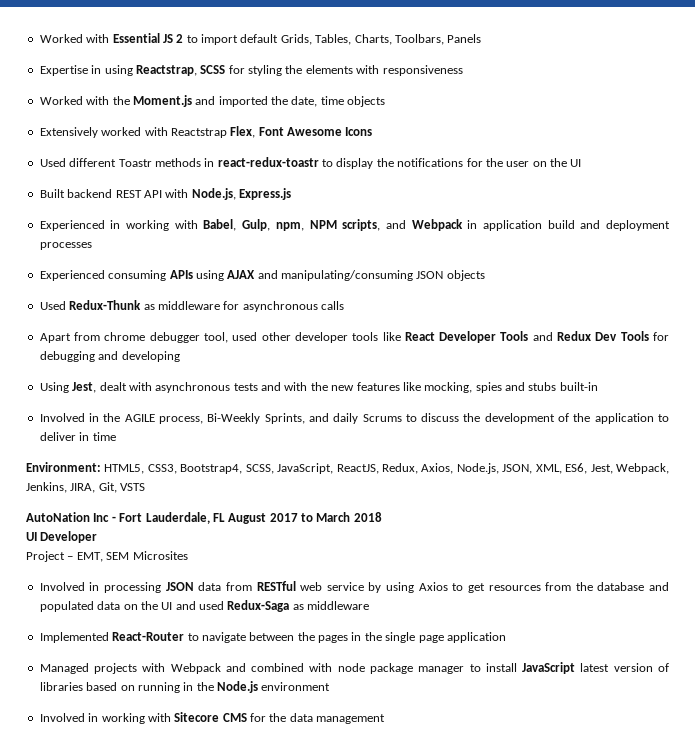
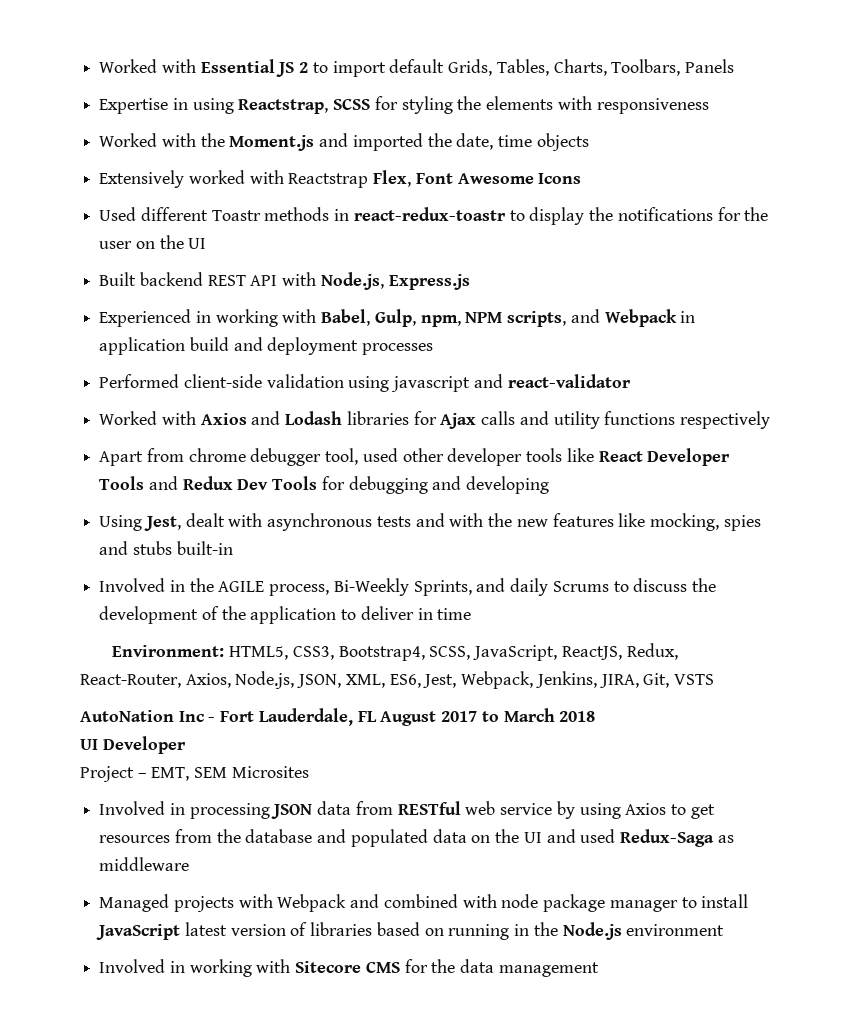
[39,270,485,281] [39,300,344,312] Experienced consuming APIs using AJAX and manipulating/consuming JSON objects // Used Redux-Thunk as middleware for asynchronous calls -> [99,374,631,392] [99,411,770,429] Performed client-side validation using javascript and react-validator // Worked with Axios and Lodash libraries for Ajax calls and utility functions respectively
(418, 468) none -> [80,674,181,688] React-Router,
[39,632,506,643] // Implemented React-Router to navigate between the pages in the single page application -> (190, 864) none

